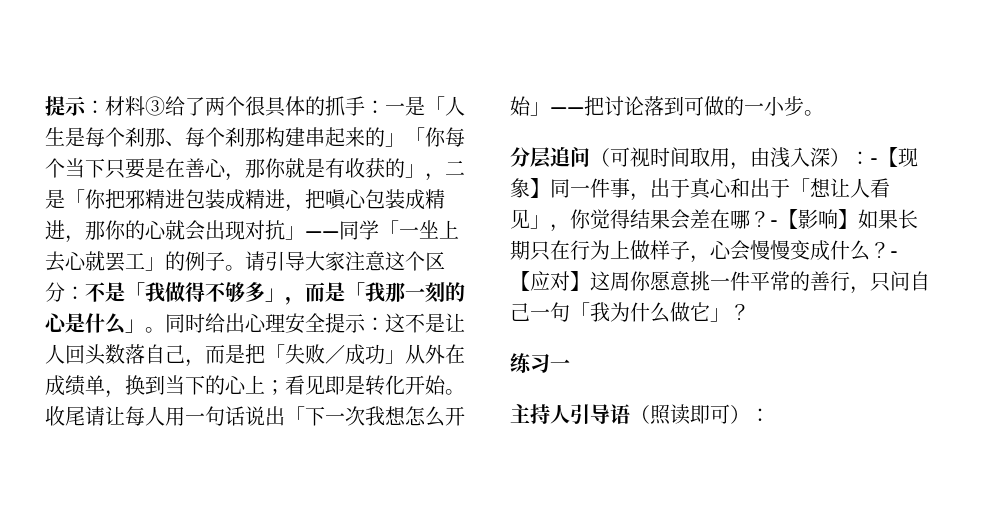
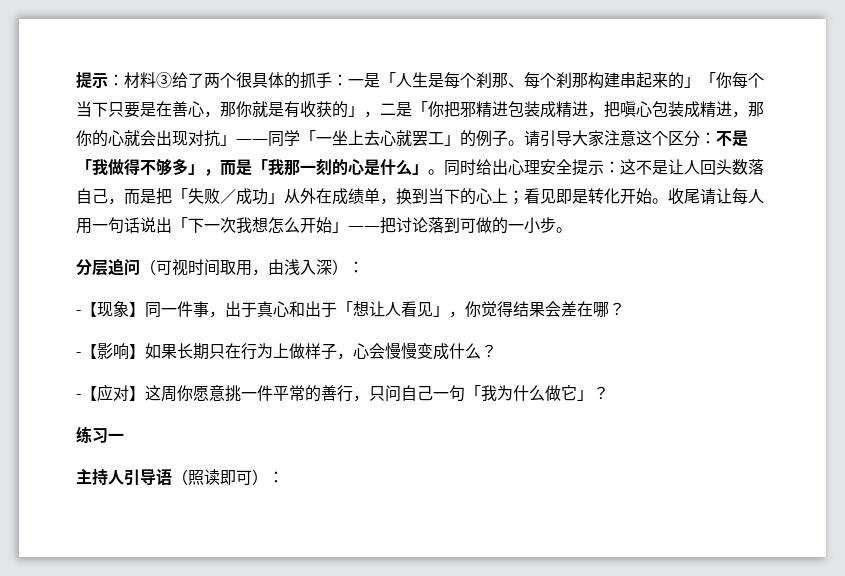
(870, 158) none -> (364, 267) //
(770, 219) none -> (625, 309) //
(890, 250) none -> (497, 351) //

